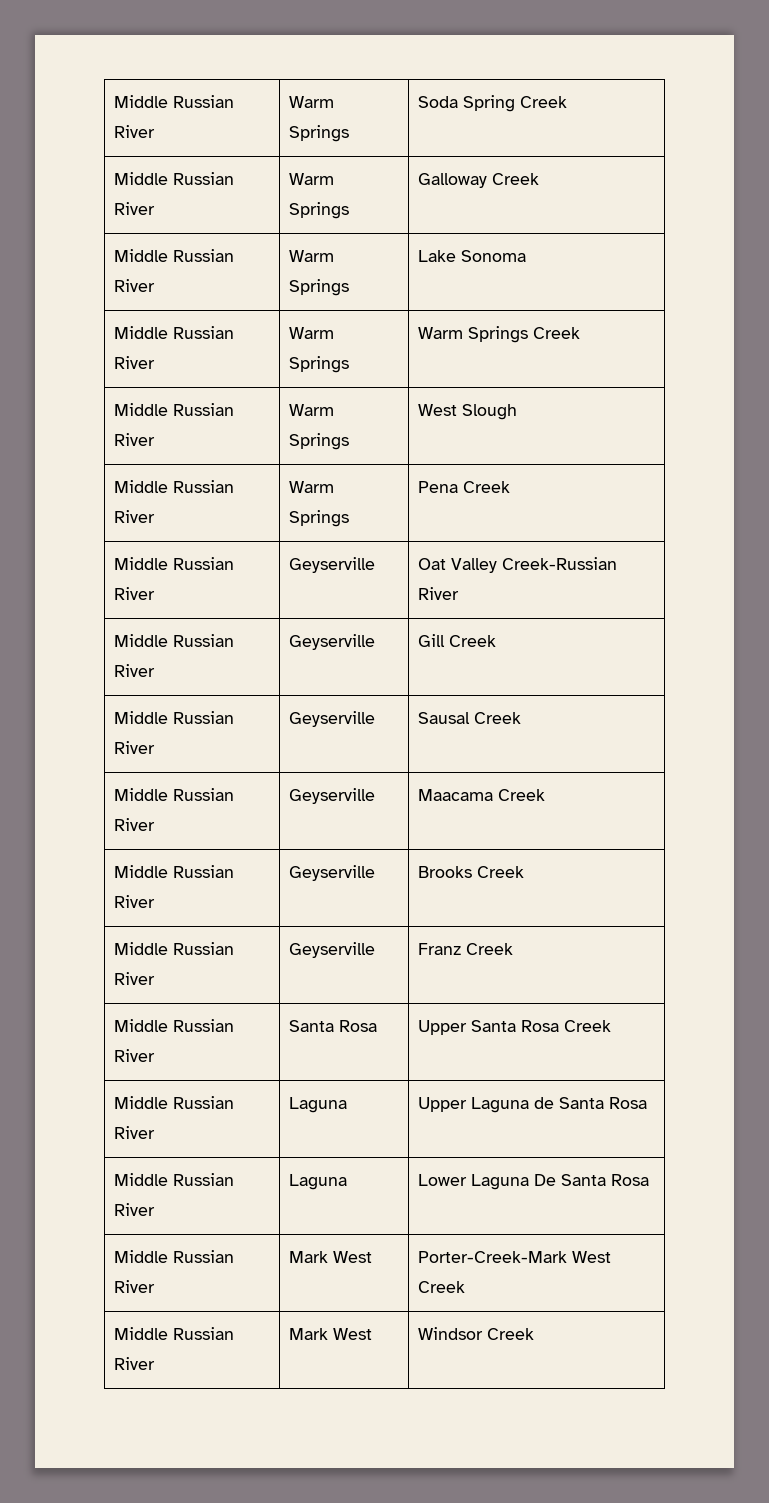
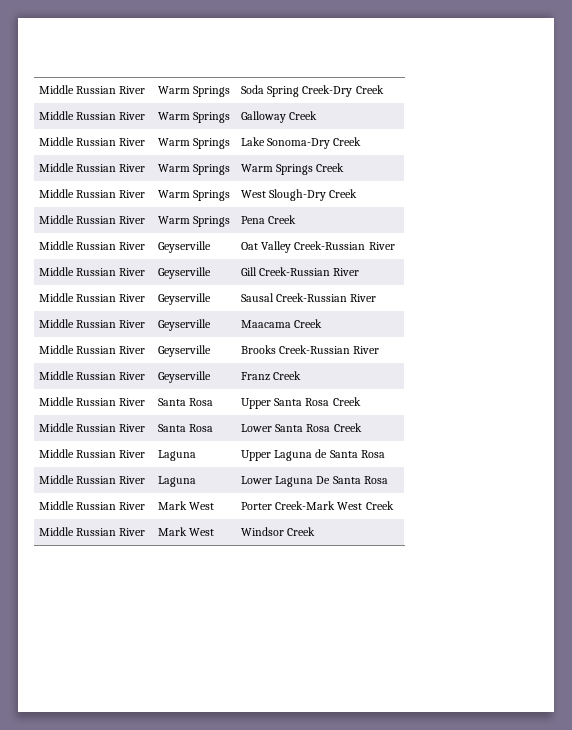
(516, 103) none -> [302,85,353,97] Creek-Dry
[461,250,527,262] Sonoma -> [267,137,362,149] Sonoma-Dry Creek
[462,404,518,420] Slough -> [269,189,358,201] Slough-Dry Creek
[449,635,497,647] Creek -> [259,267,360,276] Creek-Russian River
[474,712,522,724] Creek -> [276,293,377,302] Creek-Russian River
[477,866,525,878] Creek -> [279,345,380,354] Creek-Russian River
(612, 1026) none -> [38,423,146,432] [157,424,214,432] [240,423,362,432] // Middle Russian River | Santa Rosa | Lower Santa Rosa Creek
[418,1251,568,1263] Porter-Creek-Mark -> [240,501,336,510] Porter Creek-Mark

